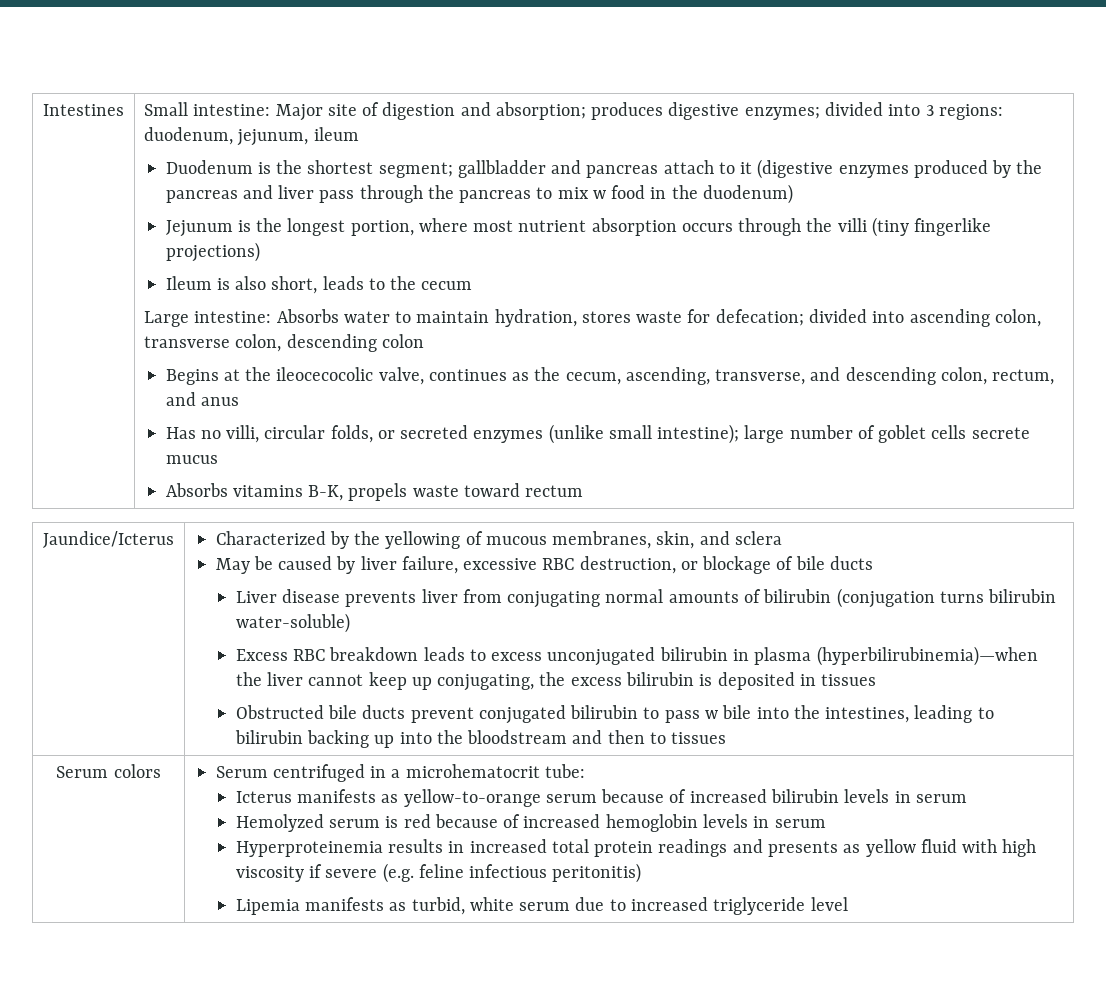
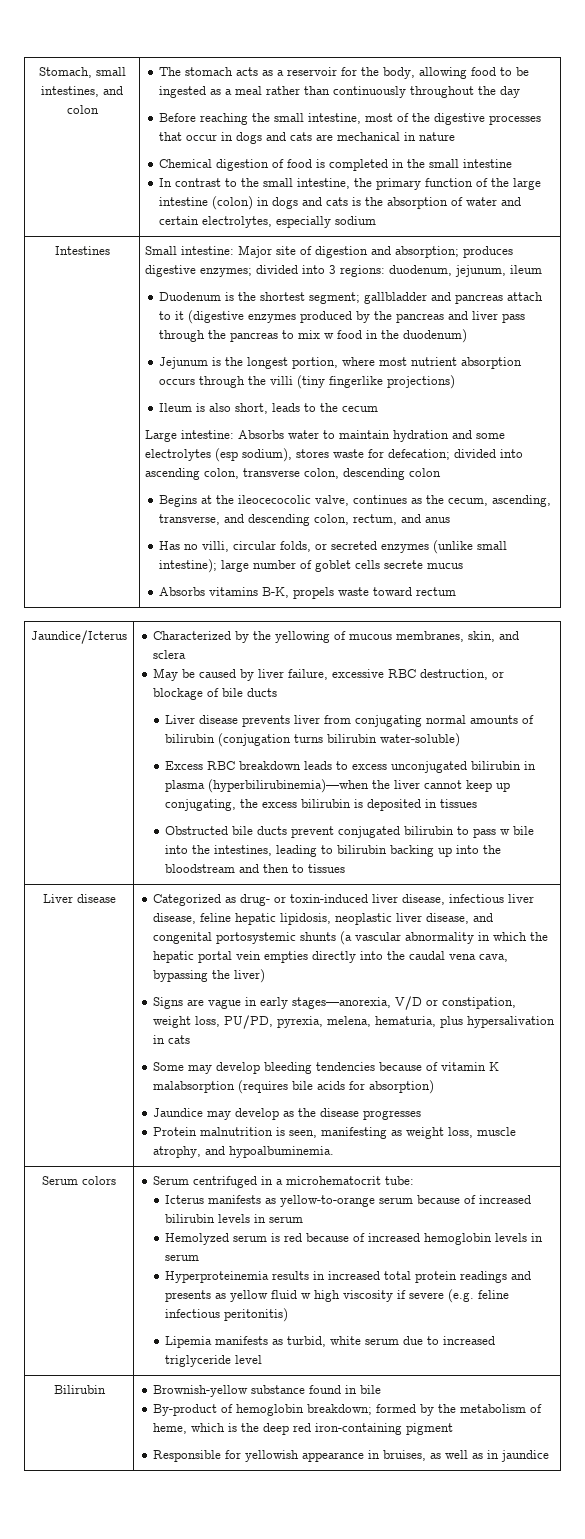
(43, 110) none -> [38,67,126,78] [41,86,123,97] [66,105,99,114] [159,67,530,79] [159,86,521,98] [159,113,542,125] [159,132,456,144] [159,159,513,171] [159,178,542,190] [159,196,522,210] [159,216,377,228] Stomach, small intestines, and colon | The stomach acts as a reservoir for the body, allowing food to be ingested as a meal rather than continuously throughout the day // Before reaching the small intestine, most of the digestive processes that occur in dogs and cats are mechanical in nature // Chemical digestion of food is completed in the small intestine // In contrast to the small intestine, the primary function of the large intestine (colon) in dogs and cats is the absorption of water and certain electrolytes, especially sodium //
[494,309,577,327] hydration, -> [393,430,506,442] [145,448,293,462] hydration and some electrolytes (esp sodium),
(727, 738) none -> [42,894,116,903] [153,894,535,906] [153,913,494,925] [153,931,549,945] [153,951,509,963] [153,969,266,983] [153,996,517,1010] [153,1015,556,1029] [153,1035,191,1044] [153,1062,500,1074] [153,1080,435,1094] [153,1108,422,1120] [153,1127,517,1139] [153,1146,335,1158] // Liver disease | Categorized as drug- or toxin-induced liver disease, infectious liver disease, feline hepatic lipidosis, neoplastic liver disease, and congenital portosystemic shunts (a vascular abnormality in which the hepatic portal vein empties directly into the caudal vena cava, bypassing the liver) // Signs are vague in early stages—anorexia, V/D or constipation, weight loss, PU/PD, pyrexia, melena, hematuria, plus hypersalivation in cats // Some may develop bleeding tendencies because of vitamin K malabsorption (requires bile acids for absorption) // Jaundice may develop as the disease progresses // Protein malnutrition is seen, manifesting as weight loss, muscle atrophy, and hypoalbuminemia.
[962,839,998,853] with -> [301,1293,312,1299] w
(848, 904) none -> [53,1385,106,1394] [153,1385,382,1397] [153,1404,543,1416] [153,1423,454,1435] [153,1450,550,1462] // Bilirubin | Brownish-yellow substance found in bile // By-product of hemoglobin breakdown; formed by the metabolism of heme, which is the deep red iron-containing pigment // Responsible for yellowish appearance in bruises, as well as in jaundice

